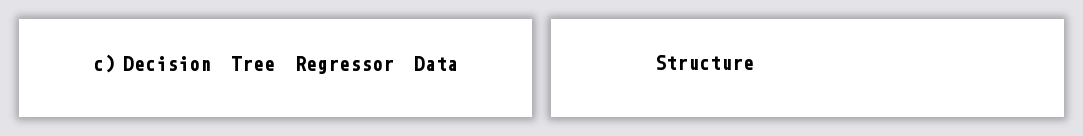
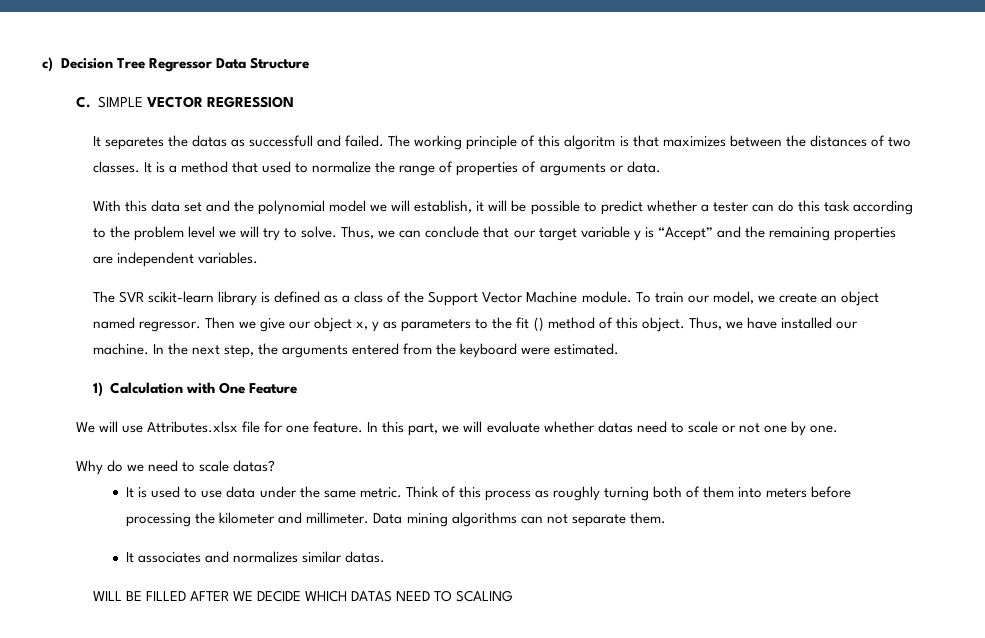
(755, 62) none -> [75,96,295,108] [92,135,911,150] [92,161,661,176] [92,200,913,215] [92,226,896,241] [92,252,258,267] [92,291,879,306] [92,317,858,332] [92,343,620,358] [92,382,298,397] [75,421,839,436] [75,460,276,475] [126,486,852,501] [126,512,666,527] [126,551,386,563] [92,590,514,602] // C. SIMPLE VECTOR REGRESSION // It separetes the datas as successfull and failed. The working principle of this algoritm is that maximizes between the distances of two classes. It is a method that used to normalize the range of properties of arguments or data. // With this data set and the polynomial model we will establish, it will be possible to predict whether a tester can do this task according to the problem level we will try to solve. Thus, we can conclude that our target variable y is “Accept” and the remaining properties are independent variables. // The SVR scikit-learn library is defined as a class of the Support Vector Machine module. To train our model, we create an object named regressor. Then we give our object x, y as parameters to the fit () method of this object. Thus, we have installed our machine. In the next step, the arguments entered from the keyboard were estimated. // 1) Calculation with One Feature // We will use Attributes.xlsx file for one feature. In this part, we will evaluate whether datas need to scale or not one by one. // Why do we need to scale datas? // It is used to use data under the same metric. Think of this process as roughly turning both of them into meters before processing the kilometer and millimeter. Data mining algorithms can not separate them. // It associates and normalizes similar datas. // WILL BE FILLED AFTER WE DECIDE WHICH DATAS NEED TO SCALING

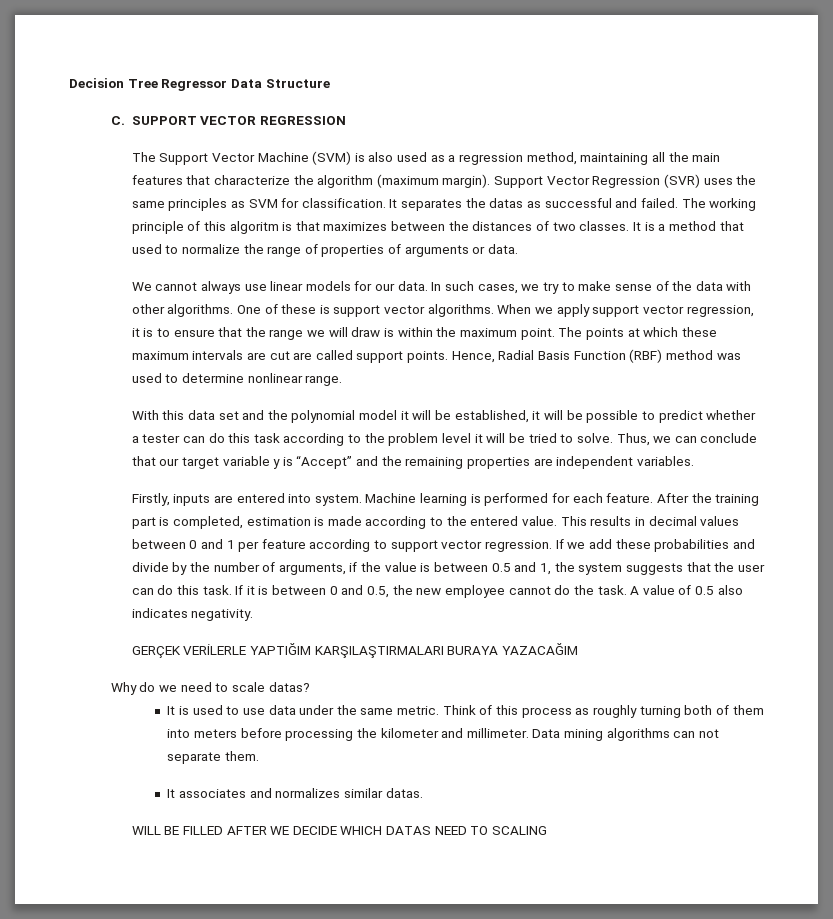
[42,57,53,72] c) -> (69, 83) none
[98,96,144,108] SIMPLE -> [131,116,197,125] SUPPORT
[92,136,164,150] It separetes -> [131,151,721,165] [131,174,757,188] [131,198,463,211] The Support Vector Machine (SVM) is also used as a regression method, maintaining all the main features that characterize the algorithm (maximum margin). Support Vector Regression (SVR) uses the same principles as SVM for classification. It separates
[249,135,314,147] successfull -> [544,198,612,208] successful
(661, 167) none -> [131,281,752,294] [131,304,754,317] [131,327,717,340] [131,349,741,363] [131,373,343,386] // We cannot always use linear models for our data. In such cases, we try to make sense of the data with other algorithms. One of these is support vector algorithms. When we apply support vector regression, it is to ensure that the range we will draw is within the maximum point. The points at which these maximum intervals are cut are called support points. Hence, Radial Basis Function (RBF) method was used to determine nonlinear range.
[370,200,473,213] we will establish, -> [400,410,529,423] it will be established,
[218,226,281,241] we will try -> [474,433,557,443] it will be tried
[92,291,879,306] [92,317,858,332] [92,343,620,358] [92,382,298,397] [75,421,839,436] The SVR scikit-learn library is defined as a class of the Support Vector Machine module. To train our model, we create an object named regressor. Then we give our object x, y as parameters to the fit () method of this object. Thus, we have installed our machine. In the next step, the arguments entered from the keyboard were estimated. // 1) Calculation with One Feature // We will use Attributes.xlsx file for one feature. In this part, we will evaluate whether datas need to scale or not one by one. -> [131,493,760,506] [131,516,740,529] [131,539,755,552] [131,562,765,575] [131,585,743,598] [131,608,254,621] [131,643,578,658] Firstly, inputs are entered into system. Machine learning is performed for each feature. After the training part is completed, estimation is made according to the entered value. This results in decimal values between 0 and 1 per feature according to support vector regression. If we add these probabilities and divide by the number of arguments, if the value is between 0.5 and 1, the system suggests that the user can do this task. If it is between 0 and 0.5, the new employee cannot do the task. A value of 0.5 also indicates negativity. // GERÇEK VERİLERLE YAPTIĞIM KARŞILAŞTIRMALARI BURAYA YAZACAĞIM

